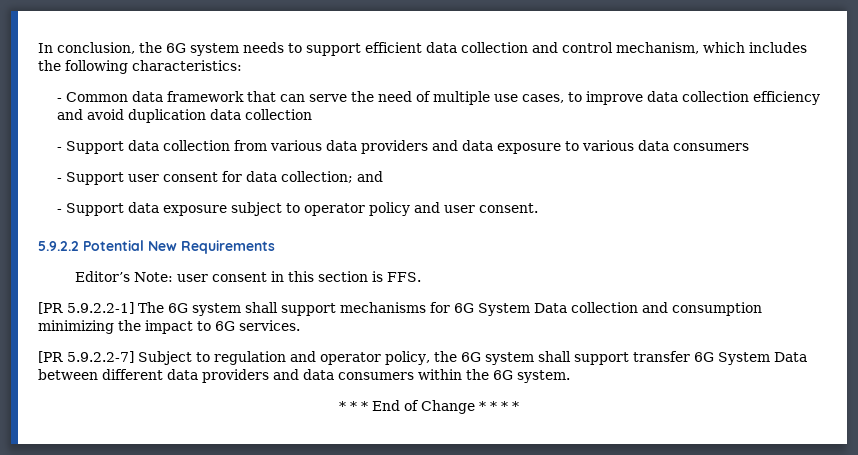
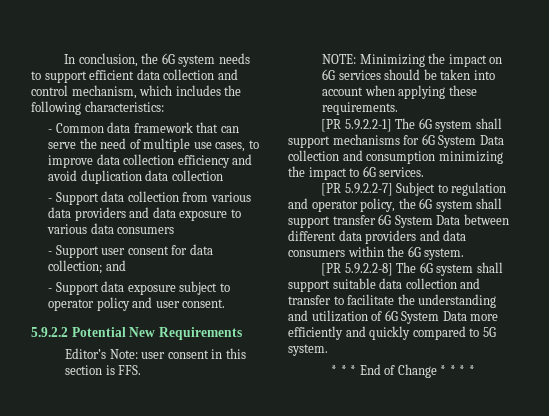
(422, 277) none -> [322,53,503,67] [322,69,495,80] [322,85,477,99] [322,102,399,115] // NOTE: Minimizing the impact on 6G services should be taken into account when applying these requirements.
(570, 376) none -> [321,262,503,276] [288,278,481,292] [288,294,497,308] [288,310,499,324] [288,326,496,340] [288,344,328,356] // [PR 5.9.2.2-8] The 6G system shall support suitable data collection and transfer to facilitate the understanding and utilization of 6G System Data more efficiently and quickly compared to 5G system.

